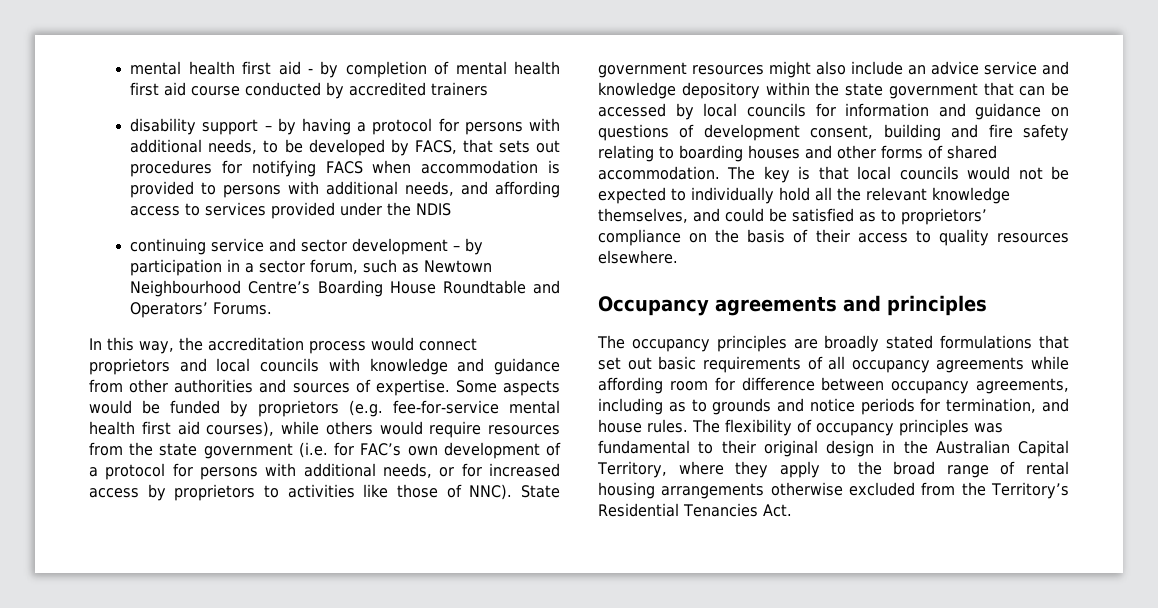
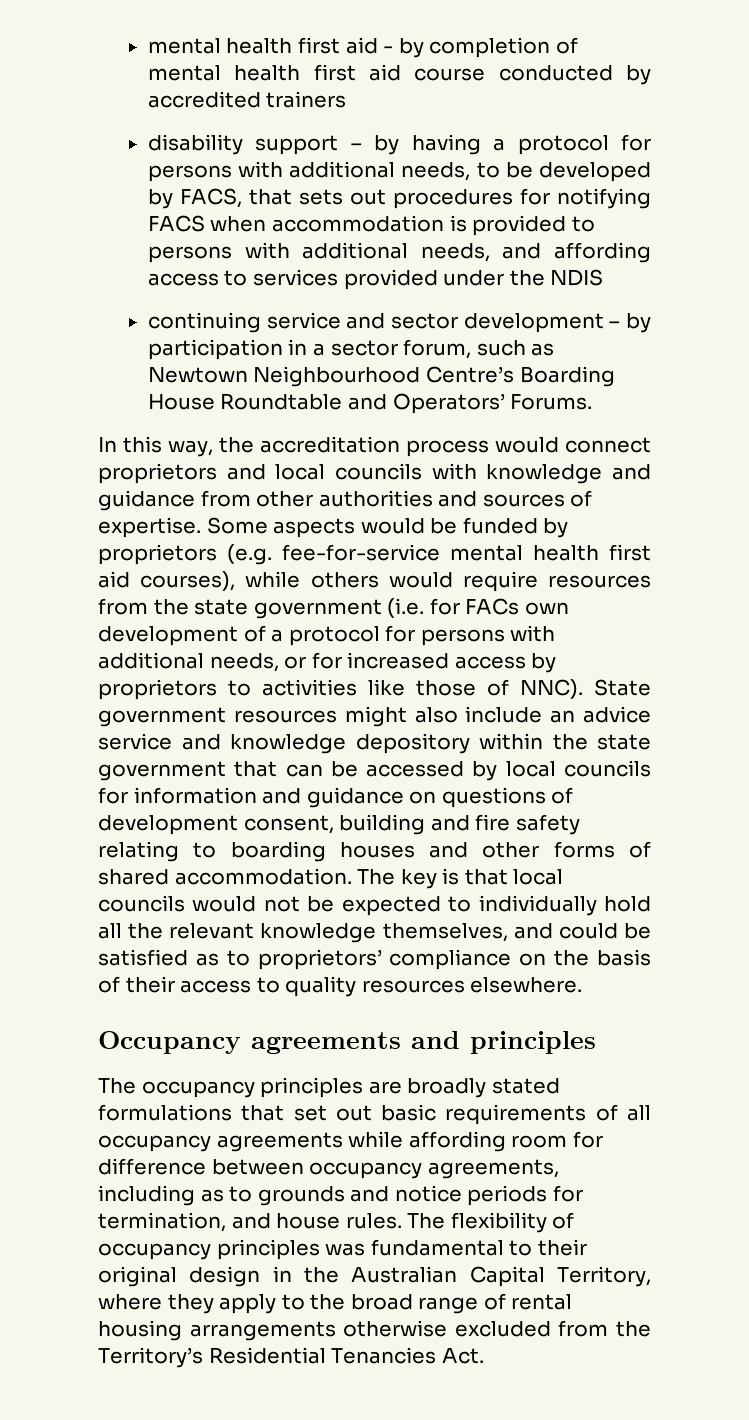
[360,443,402,456] FAC’s -> [465,598,520,615] FACs

